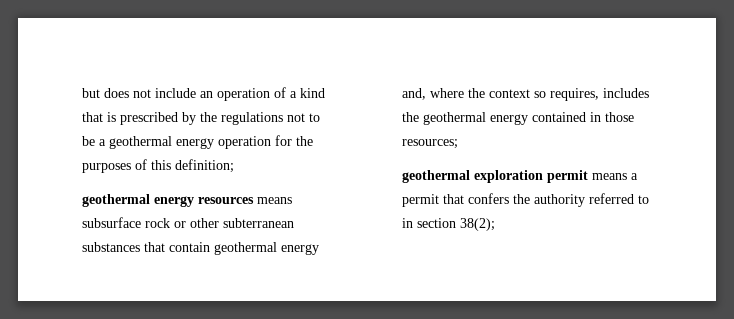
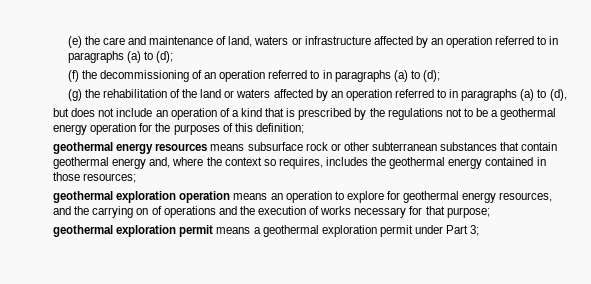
(81, 93) none -> [67,36,559,48] [67,51,174,63] [67,70,440,82] [67,89,567,101] (e) the care and maintenance of land, waters or infrastructure affected by an operation referred to in paragraphs (a) to (d); // (f) the decommissioning of an operation referred to in paragraphs (a) to (d); // (g) the rehabilitation of the land or waters affected by an operation referred to in paragraphs (a) to (d), //
(458, 144) none -> [53,191,553,203] [53,206,490,218] // geothermal exploration operation means an operation to explore for geothermal energy resources, and the carrying on of operations and the execution of works necessary for that purpose;
[401,193,649,207] [401,218,495,231] permit that confers the authority referred to in section 38(2); -> [262,225,480,237] geothermal exploration permit under Part 3;

